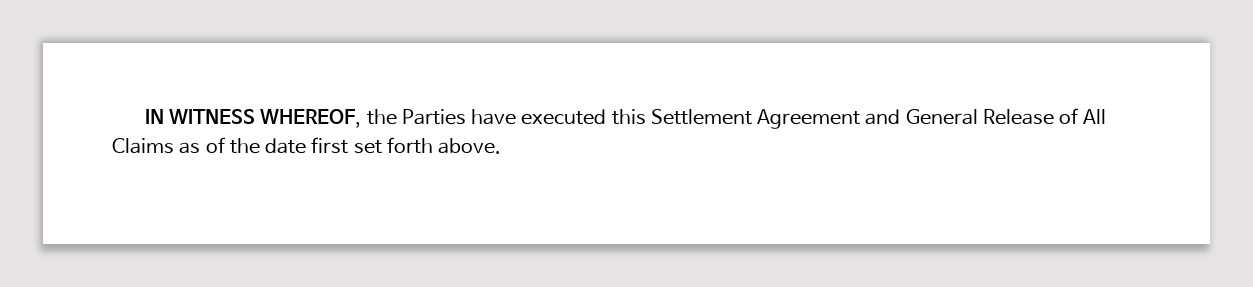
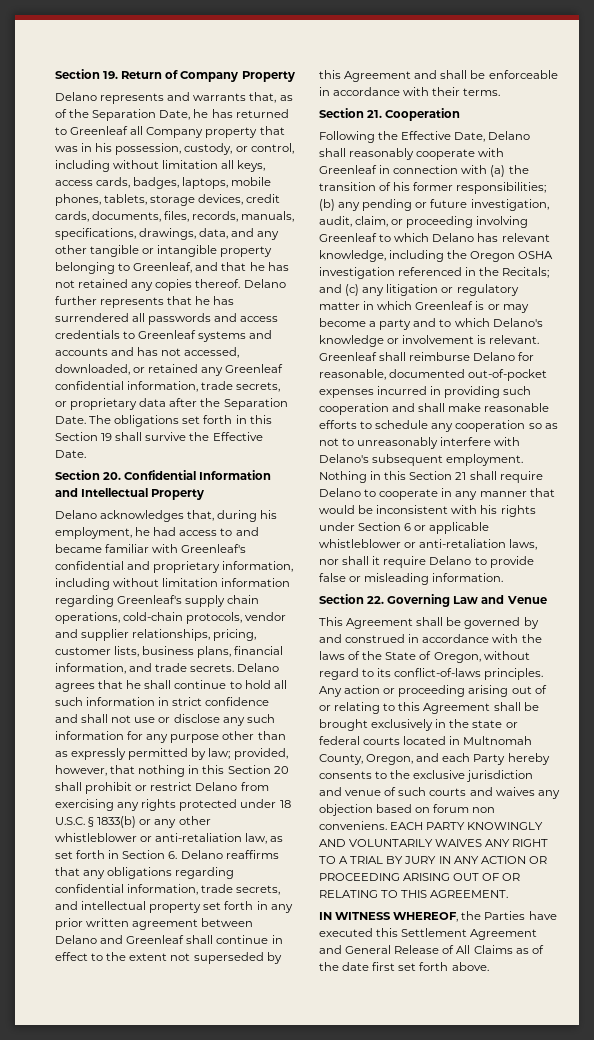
(144, 116) none -> [55,69,295,82] [55,92,293,104] [55,109,289,121] [55,126,285,138] [55,143,294,155] [55,160,266,172] [55,177,272,189] [55,194,281,206] [55,211,295,222] [55,228,280,240] [55,245,273,257] [55,262,289,274] [55,279,286,291] [55,296,235,308] [55,313,279,325] [55,330,273,342] [55,347,240,358] [55,364,284,376] [55,381,281,392] [55,398,288,410] [55,415,272,427] [55,432,263,441] [55,450,86,458] [55,470,272,480] [55,488,205,500] [55,510,278,522] [55,527,259,539] [55,544,247,553] [55,561,294,573] [55,578,291,590] [55,595,260,607] [55,612,287,624] [55,629,257,641] [55,646,284,658] [55,663,280,674] [55,680,287,692] [55,697,270,706] [55,714,275,726] [55,731,286,743] [55,748,288,760] [55,765,289,777] [55,782,269,794] [55,799,291,811] [55,816,211,828] [55,833,284,844] [55,850,279,859] [55,867,235,879] [55,884,281,895] [55,901,293,913] [55,918,254,930] [55,935,283,944] [55,952,282,964] [319,70,558,82] [319,87,501,96] [319,108,461,121] [319,131,531,143] [319,148,505,160] [319,165,529,177] [319,182,547,194] [319,199,549,211] [319,216,529,228] [319,233,550,242] [319,250,554,262] [319,267,550,279] [319,284,519,296] [319,301,529,313] [319,318,543,330] [319,335,540,347] [319,352,535,361] [319,369,548,381] [319,386,532,398] [319,403,550,415] [319,420,558,432] [319,437,521,449] [319,454,524,466] [319,471,543,483] [319,488,555,500] [319,505,536,517] [319,522,490,534] [319,539,538,550] [319,556,534,568] [319,573,504,585] [319,594,547,607] [319,617,539,629] [319,634,542,643] [319,651,530,663] [319,668,544,680] [319,685,547,697] [319,702,539,714] [319,719,518,731] [319,736,533,745] [319,753,550,765] [319,770,534,782] [319,787,560,799] [319,804,496,816] [319,821,544,830] [319,839,549,847] [319,856,547,864] [319,873,521,881] [319,890,509,898] Section 19. Return of Company Property // Delano represents and warrants that, as of the Separation Date, he has returned to Greenleaf all Company property that was in his possession, custody, or control, including without limitation all keys, access cards, badges, laptops, mobile phones, tablets, storage devices, credit cards, documents, files, records, manuals, specifications, drawings, data, and any other tangible or intangible property belonging to Greenleaf, and that he has not retained any copies thereof. Delano further represents that he has surrendered all passwords and access credentials to Greenleaf systems and accounts and has not accessed, downloaded, or retained any Greenleaf confidential information, trade secrets, or proprietary data after the Separation Date. The obligations set forth in this Section 19 shall survive the Effective Date. // Section 20. Confidential Information and Intellectual Property // Delano acknowledges that, during his employment, he had access to and became familiar with Greenleaf's confidential and proprietary information, including without limitation information regarding Greenleaf's supply chain operations, cold-chain protocols, vendor and supplier relationships, pricing, customer lists, business plans, financial information, and trade secrets. Delano agrees that he shall continue to hold all such information in strict confidence and shall not use or disclose any such information for any purpose other than as expressly permitted by law; provided, however, that nothing in this Section 20 shall prohibit or restrict Delano from exercising any rights protected under 18 U.S.C. § 1833(b) or any other whistleblower or anti-retaliation law, as set forth in Section 6. Delano reaffirms that any obligations regarding confidential information, trade secrets, and intellectual property set forth in any prior written agreement between Delano and Greenleaf shall continue in effect to the extent not superseded by this Agreement and shall be enforceable in accordance with their terms. // Section 21. Cooperation // Following the Effective Date, Delano shall reasonably cooperate with Greenleaf in connection with (a) the transition of his former responsibilities; (b) any pending or future investigation, audit, claim, or proceeding involving Greenleaf to which Delano has relevant knowledge, including the Oregon OSHA investigation referenced in the Recitals; and (c) any litigation or regulatory matter in which Greenleaf is or may become a party and to which Delano's knowledge or involvement is relevant. Greenleaf shall reimburse Delano for reasonable, documented out-of-pocket expenses incurred in providing such cooperation and shall make reasonable efforts to schedule any cooperation so as not to unreasonably interfere with Delano's subsequent employment. Nothing in this Section 21 shall require Delano to cooperate in any manner that would be inconsistent with his rights under Section 6 or applicable whistleblower or anti-retaliation laws, nor shall it require Delano to provide false or misleading information. // Section 22. Governing Law and Venue // This Agreement shall be governed by and construed in accordance with the laws of the State of Oregon, without regard to its conflict-of-laws principles. Any action or proceeding arising out of or relating to this Agreement shall be brought exclusively in the state or federal courts located in Multnomah County, Oregon, and each Party hereby consents to the exclusive jurisdiction and venue of such courts and waives any objection based on forum non conveniens. EACH PARTY KNOWINGLY AND VOLUNTARILY WAIVES ANY RIGHT TO A TRIAL BY JURY IN ANY ACTION OR PROCEEDING ARISING OUT OF OR RELATING TO THIS AGREEMENT. //

